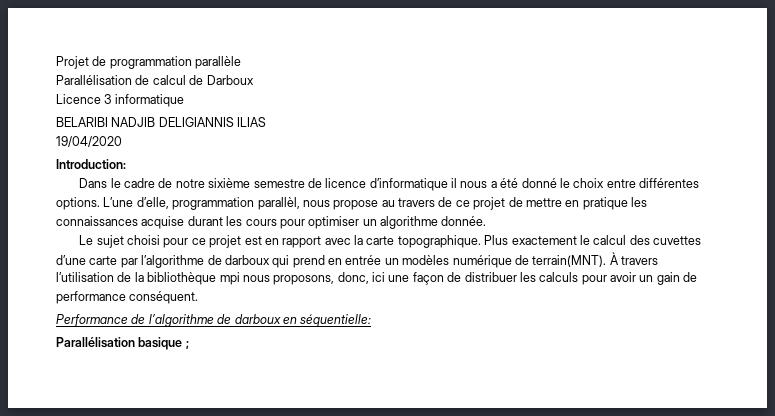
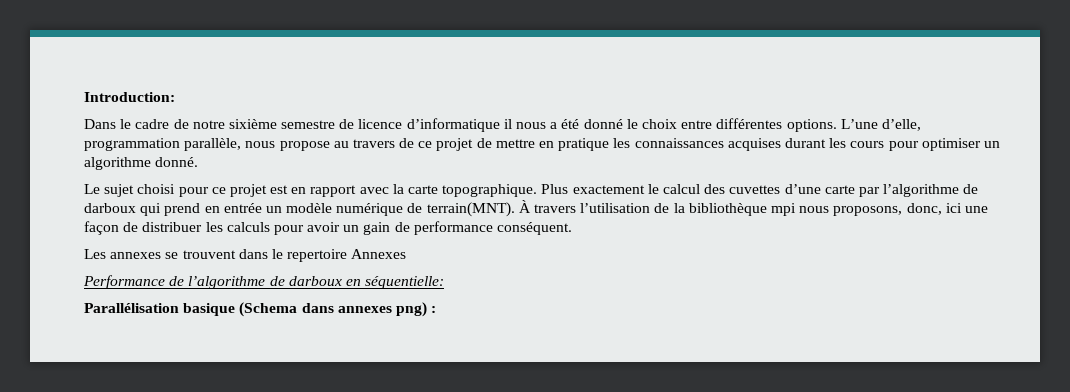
[56,56,242,69] [56,75,254,85] [56,94,184,107] [56,117,267,127] [56,136,122,147] Projet de programmation parallèle // Parallélisation de calcul de Darboux // Licence 3 informatique // BELARIBI NADJIB DELIGIANNIS ILIAS // 19/04/2020 // -> (84, 97) none
[257,197,300,210] parallèl, -> [184,138,242,151] parallèle,
[141,216,185,229] acquise -> [727,138,781,151] acquises
[441,216,487,226] donnée. -> [155,157,199,167] donné.
[402,255,450,265] modèles -> [286,203,333,213] modèle
(199, 297) none -> [84,249,407,262] // Les annexes se trouvent dans le repertoire Annexes
[185,341,189,349] ; -> [239,302,437,317] (Schema dans annexes png) :

